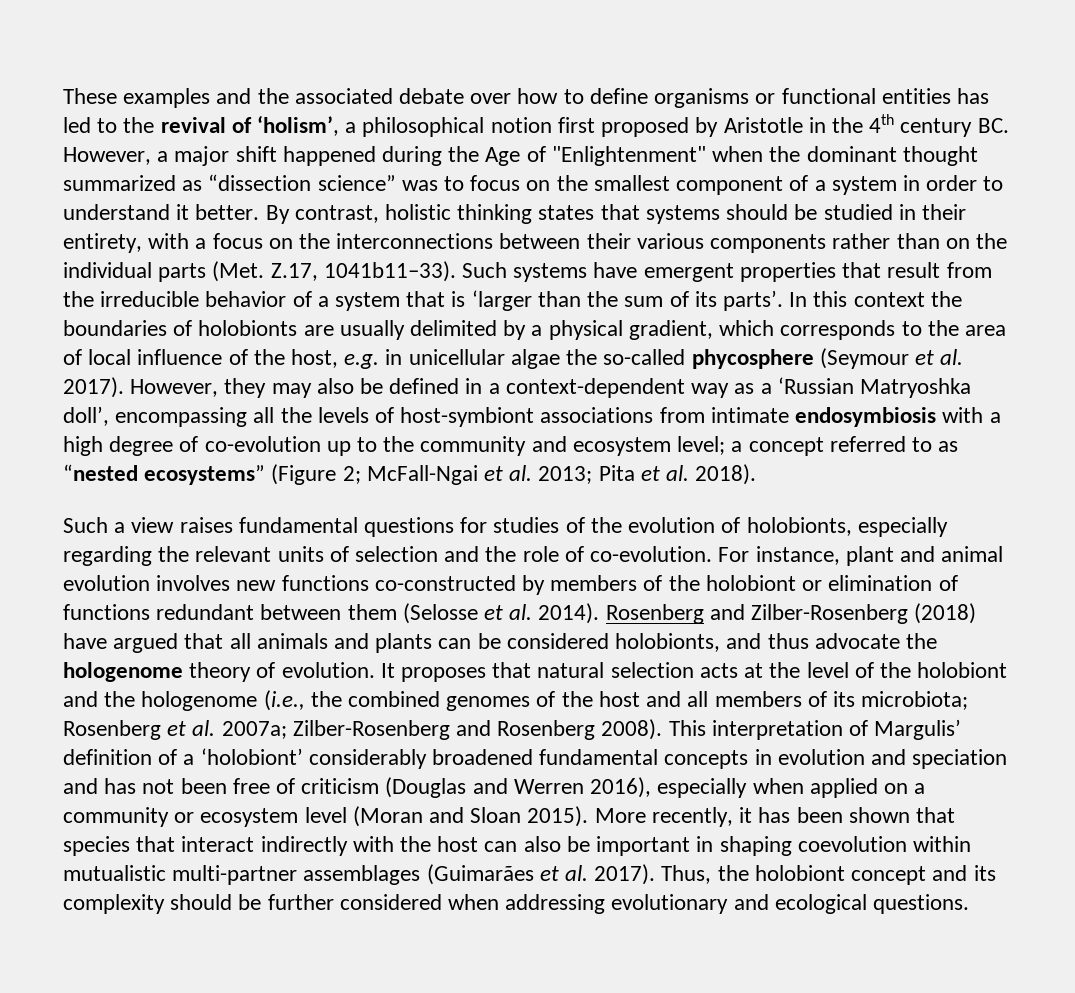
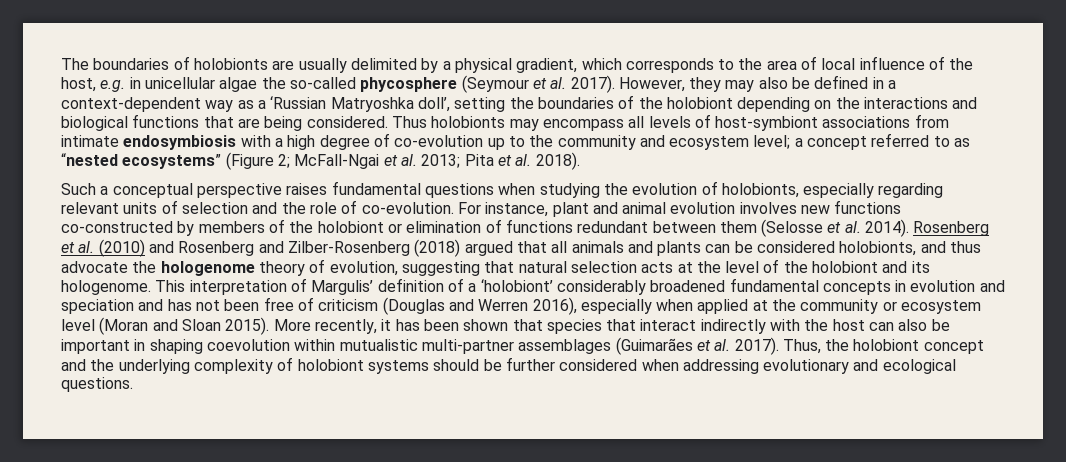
[63,88,989,108] [63,114,1009,137] [63,146,978,166] [63,174,1004,195] [63,204,966,224] [63,233,1007,253] [63,261,992,282] [63,290,962,311] These examples and the associated debate over how to define organisms or functional entities has led to the revival of ‘holism’, a philosophical notion first proposed by Aristotle in the 4th century BC. However, a major shift happened during the Age of "Enlightenment" when the dominant thought summarized as “dissection science” was to focus on the smallest component of a system in order to understand it better. By contrast, holistic thinking states that systems should be studied in their entirety, with a focus on the interconnections between their various components rather than on the individual parts (Met. Z.17, 1041b11–33). Such systems have emergent properties that result from the irreducible behavior of a system that is ‘larger than the sum of its parts’. In this context the -> [61,58,89,70] The
[115,407,312,427] encompassing all the -> [454,95,978,112] [61,114,645,131] setting the boundaries of the holobiont depending on the interactions and biological functions that are being considered. Thus holobionts may encompass all
[131,517,175,533] view -> [112,183,282,198] conceptual perspective
[460,517,585,533] for studies of -> [498,183,600,198] when studying
[158,546,190,562] the -> (944, 190) none
(704, 614) none -> [61,239,255,257] et al. (2010) and Rosenberg
[63,633,107,649] have -> (461, 248) none
[281,662,487,682] evolution. It proposes -> [329,261,480,276] evolution, suggesting
[104,690,969,711] [63,719,663,740] the hologenome (i.e., the combined genomes of the host and all members of its microbiota; Rosenberg et al. 2007a; Zilber-Rosenberg and Rosenberg 2008). -> [911,261,930,273] [61,280,151,295] its hologenome.
[883,783,926,794] on a -> [752,299,797,311] at the
[973,865,996,881] [63,894,165,914] its complexity -> [90,357,429,374] the underlying complexity of holobiont systems

